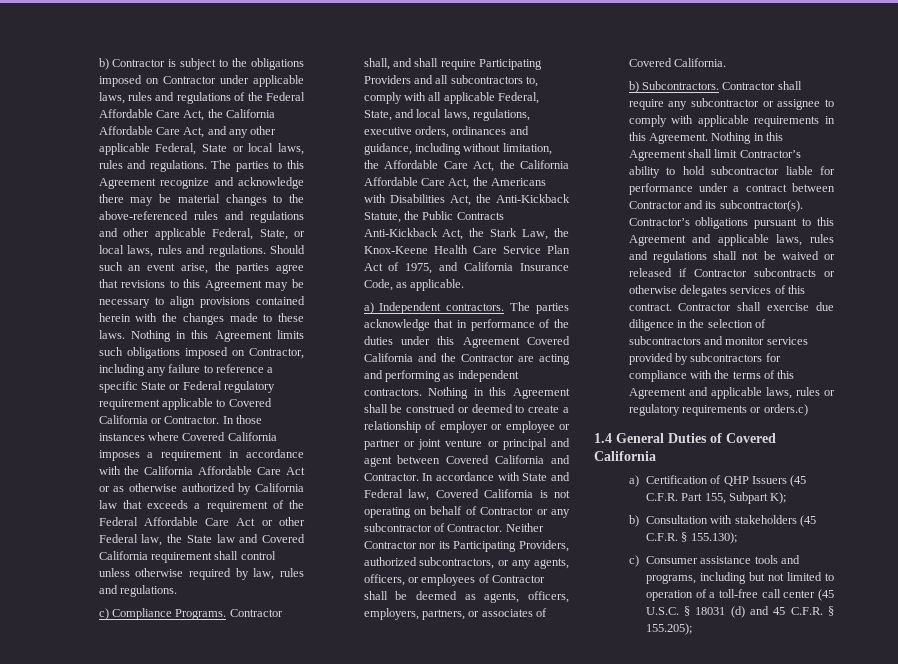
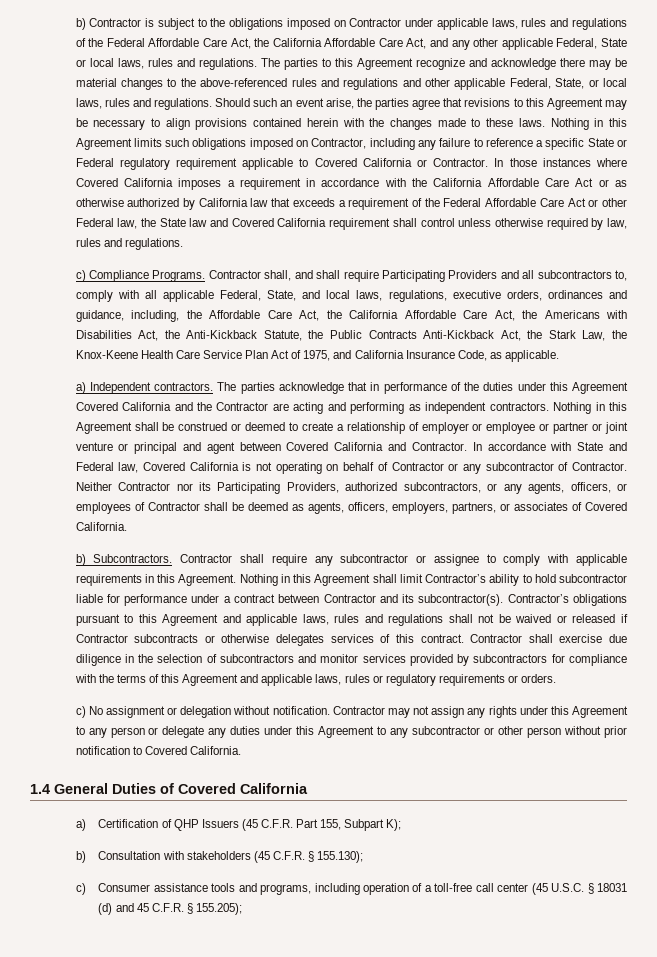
[414,143,552,155] including without limitation, -> [131,310,180,322] including,
[763,404,808,416] orders.c) -> [521,674,557,683] [75,706,629,718] [75,726,627,738] [75,746,241,755] orders. // c) No assignment or delegation without notification. Contractor may not assign any rights under this Agreement to any person or delegate any duties under this Agreement to any subcontractor or other person without prior notification to Covered California.
[748,572,834,581] but not limited to -> (360, 889) none

